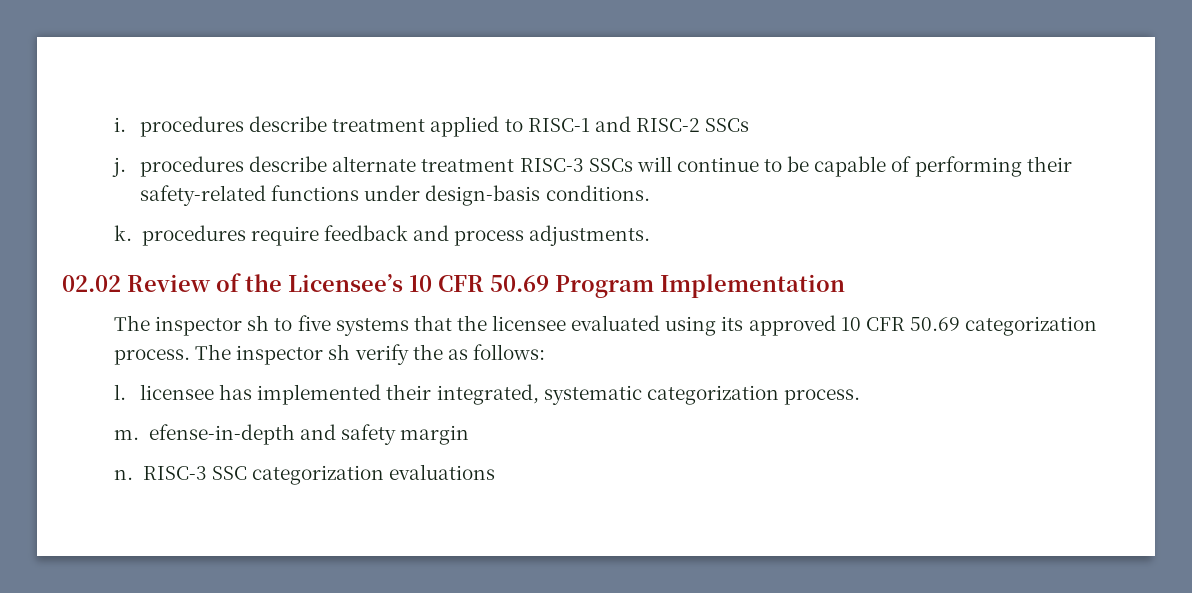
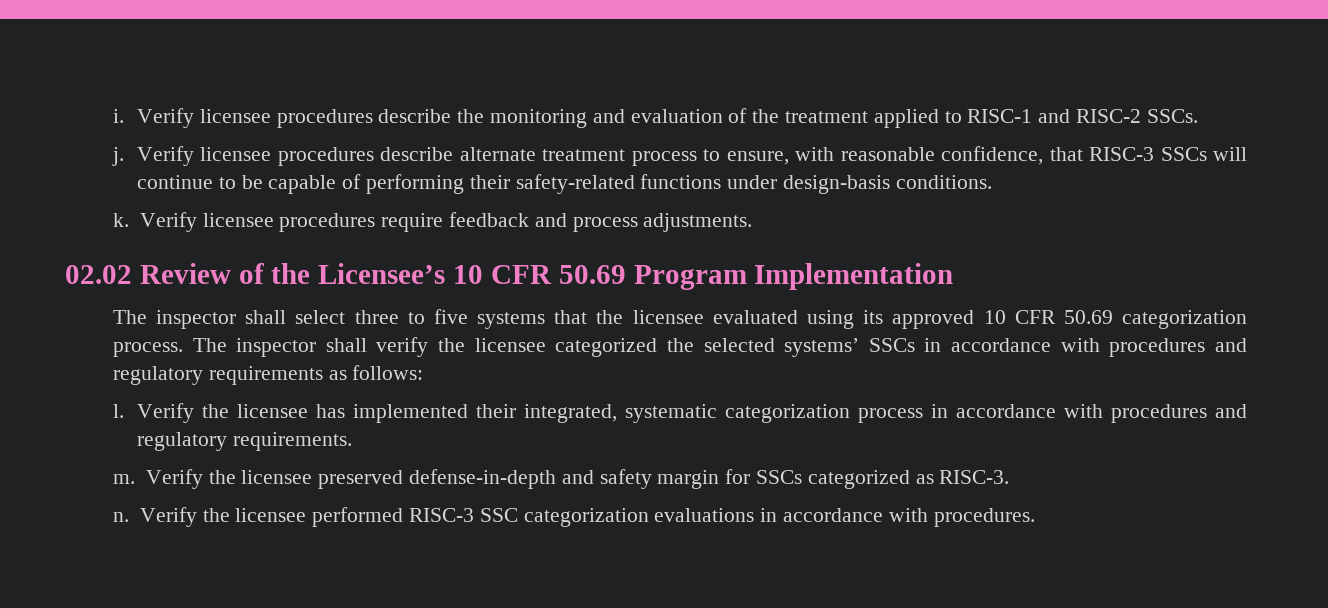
[140,116,328,137] procedures describe -> [136,108,780,128] Verify licensee procedures describe the monitoring and evaluation of the
[705,118,750,132] SSCs -> [1146,109,1198,123] SSCs.
(127, 167) none -> [136,146,272,166] Verify licensee
(515, 165) none -> [631,146,1083,166] process to ensure, with reasonable confidence, that
(133, 233) none -> [139,212,274,232] Verify licensee
[247,315,270,331] sh -> [245,310,399,324] shall select three
[328,344,351,360] sh -> [325,338,367,352] shall
(443, 352) none -> [474,338,1248,357] [112,366,323,385] licensee categorized the selected systems’ SSCs in accordance with procedures and regulatory requirements
(127, 392) none -> [136,403,229,423] Verify the
[783,389,860,405] [114,424,469,445] [114,464,495,485] process. // m. efense-in-depth and safety margin // n. RISC-3 SSC categorization evaluations -> [857,404,1247,423] [136,432,352,451] [112,469,1010,489] [112,507,1035,527] process in accordance with procedures and regulatory requirements. // m. Verify the licensee preserved defense-in-depth and safety margin for SSCs categorized as RISC-3. // n. Verify the licensee performed RISC-3 SSC categorization evaluations in accordance with procedures.

